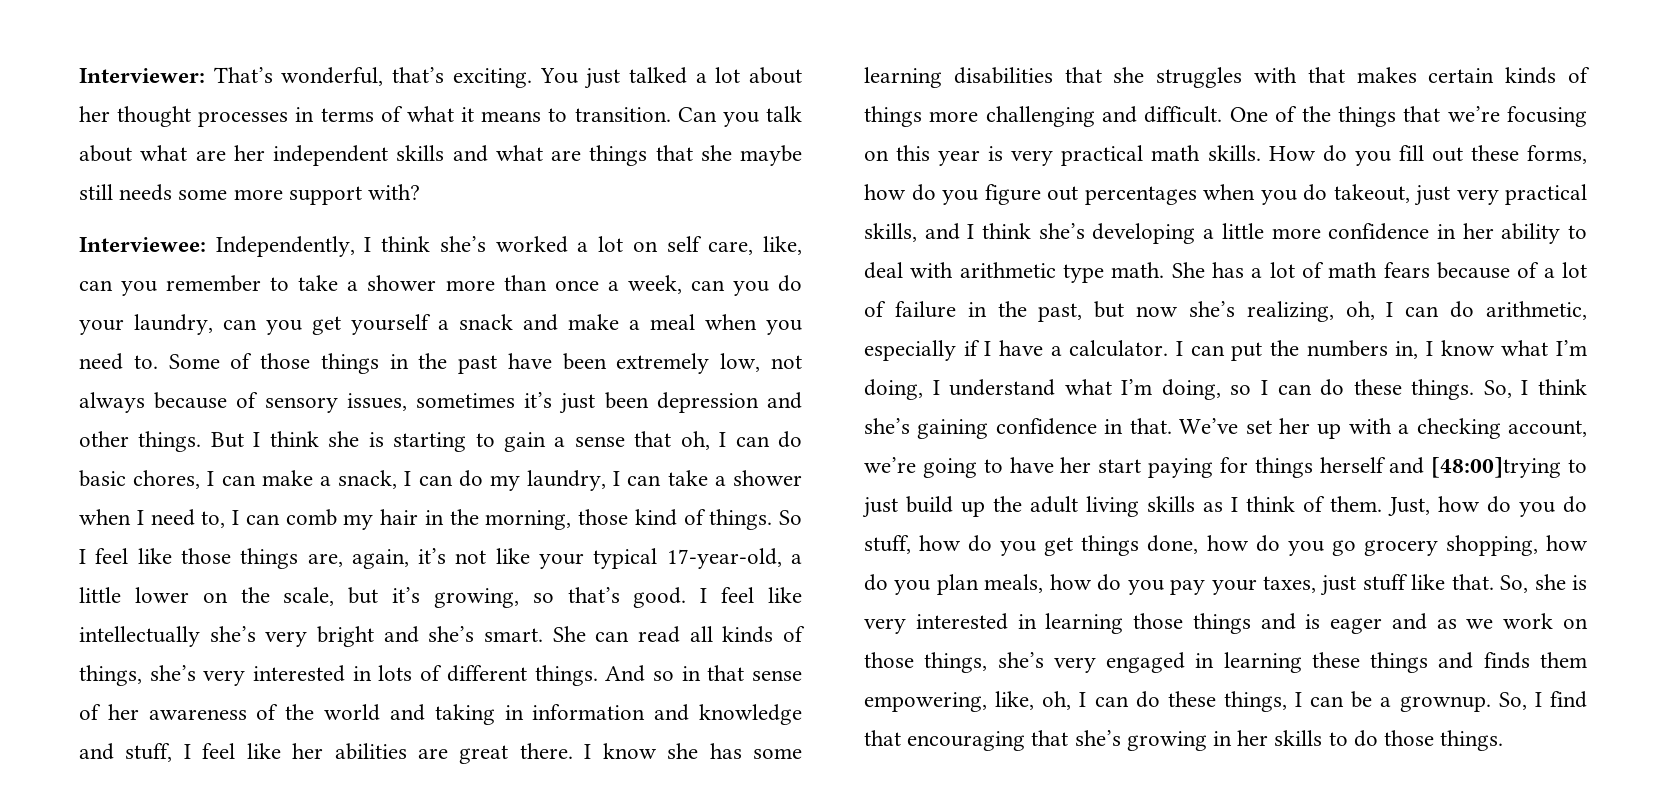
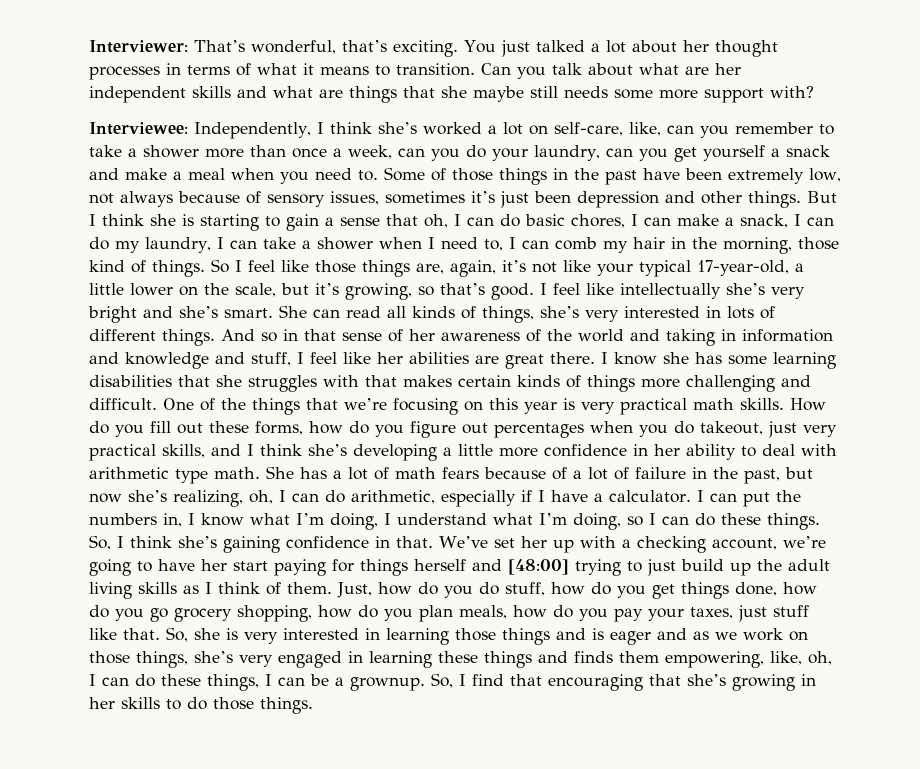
[666,236,754,255] self care, -> [553,122,623,136] self-care,
[1431,457,1562,478] [48:00]trying -> [508,559,621,576] [48:00] trying

